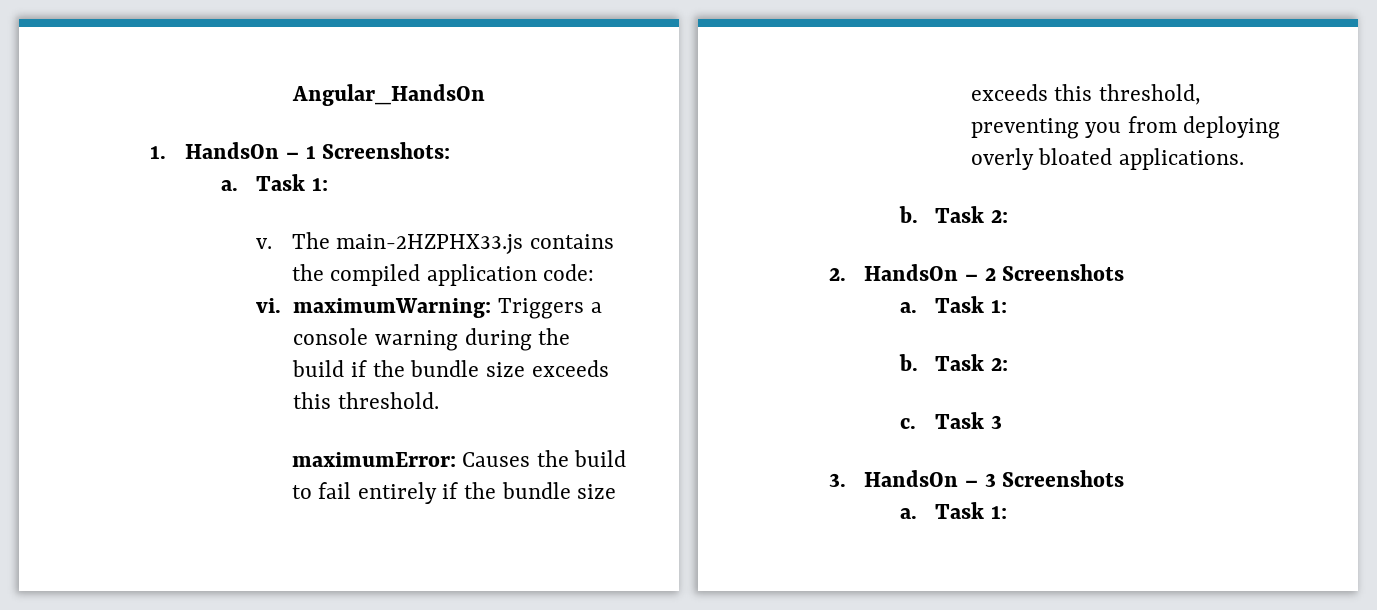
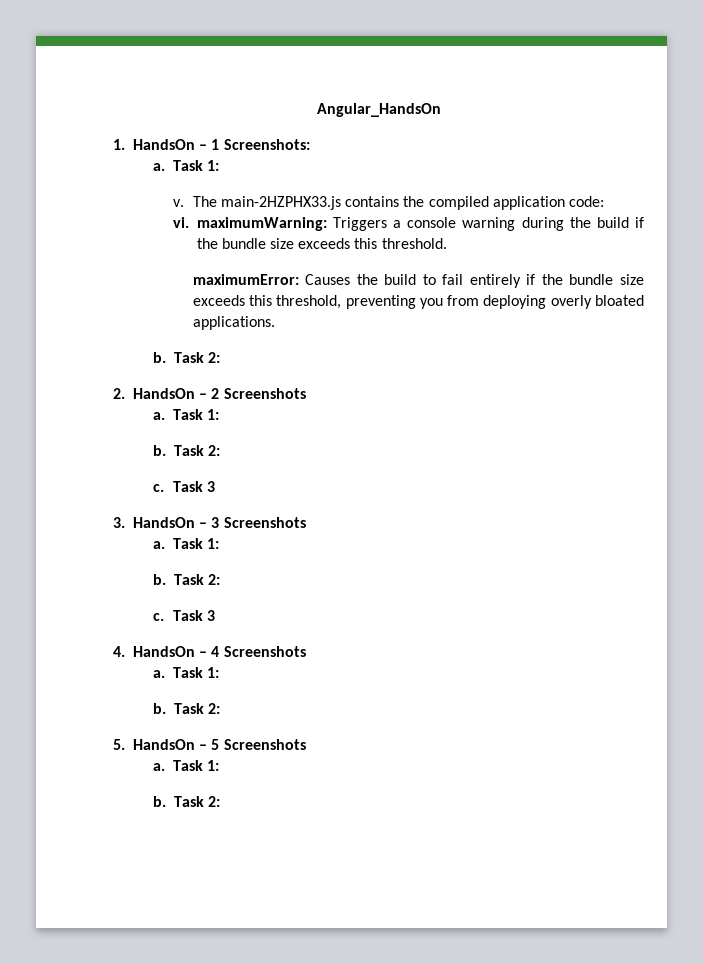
(1007, 512) none -> [152,574,220,585] [152,610,216,621] [113,646,306,657] [152,667,220,678] [152,703,220,714] [113,739,306,750] [152,760,220,771] [152,796,220,807] // b. Task 2: // c. Task 3 // 4. HandsOn – 4 Screenshots // a. Task 1: // b. Task 2: // 5. HandsOn – 5 Screenshots // a. Task 1: // b. Task 2:

